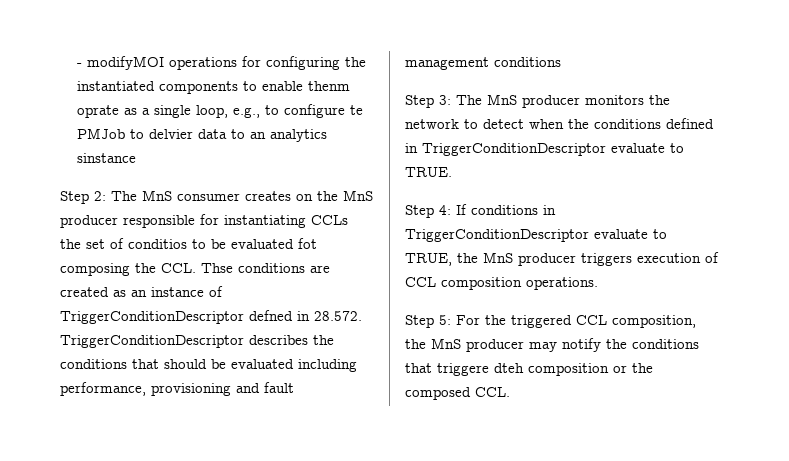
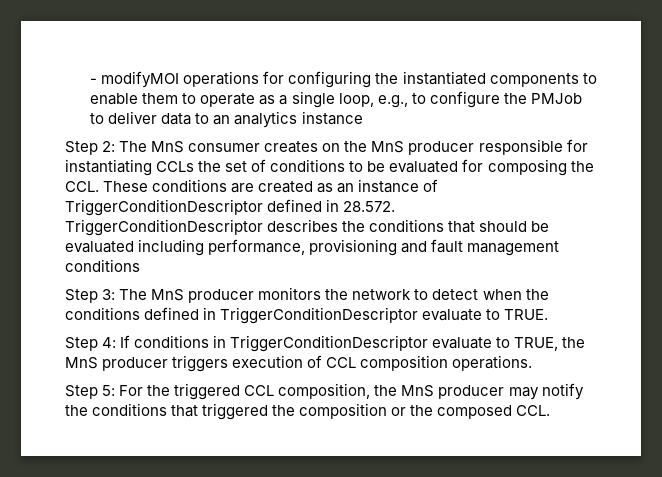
[308,81,351,91] [77,105,120,118] thenm oprate -> [142,93,256,107] them to operate
[350,105,364,115] te -> [503,93,527,104] the
[149,129,194,139] delvier -> [108,111,158,124] deliver
[77,153,137,163] sinstance -> [301,111,363,125] instance
[128,239,187,249] conditios -> [270,159,346,172] conditions
[298,238,317,249] fot -> [462,159,484,172] for
[201,263,233,273] Thse -> [103,181,149,192] These
[249,310,293,321] defned -> [267,199,323,212] defined
[437,363,524,376] triggere dteh -> [202,403,296,420] triggered the

